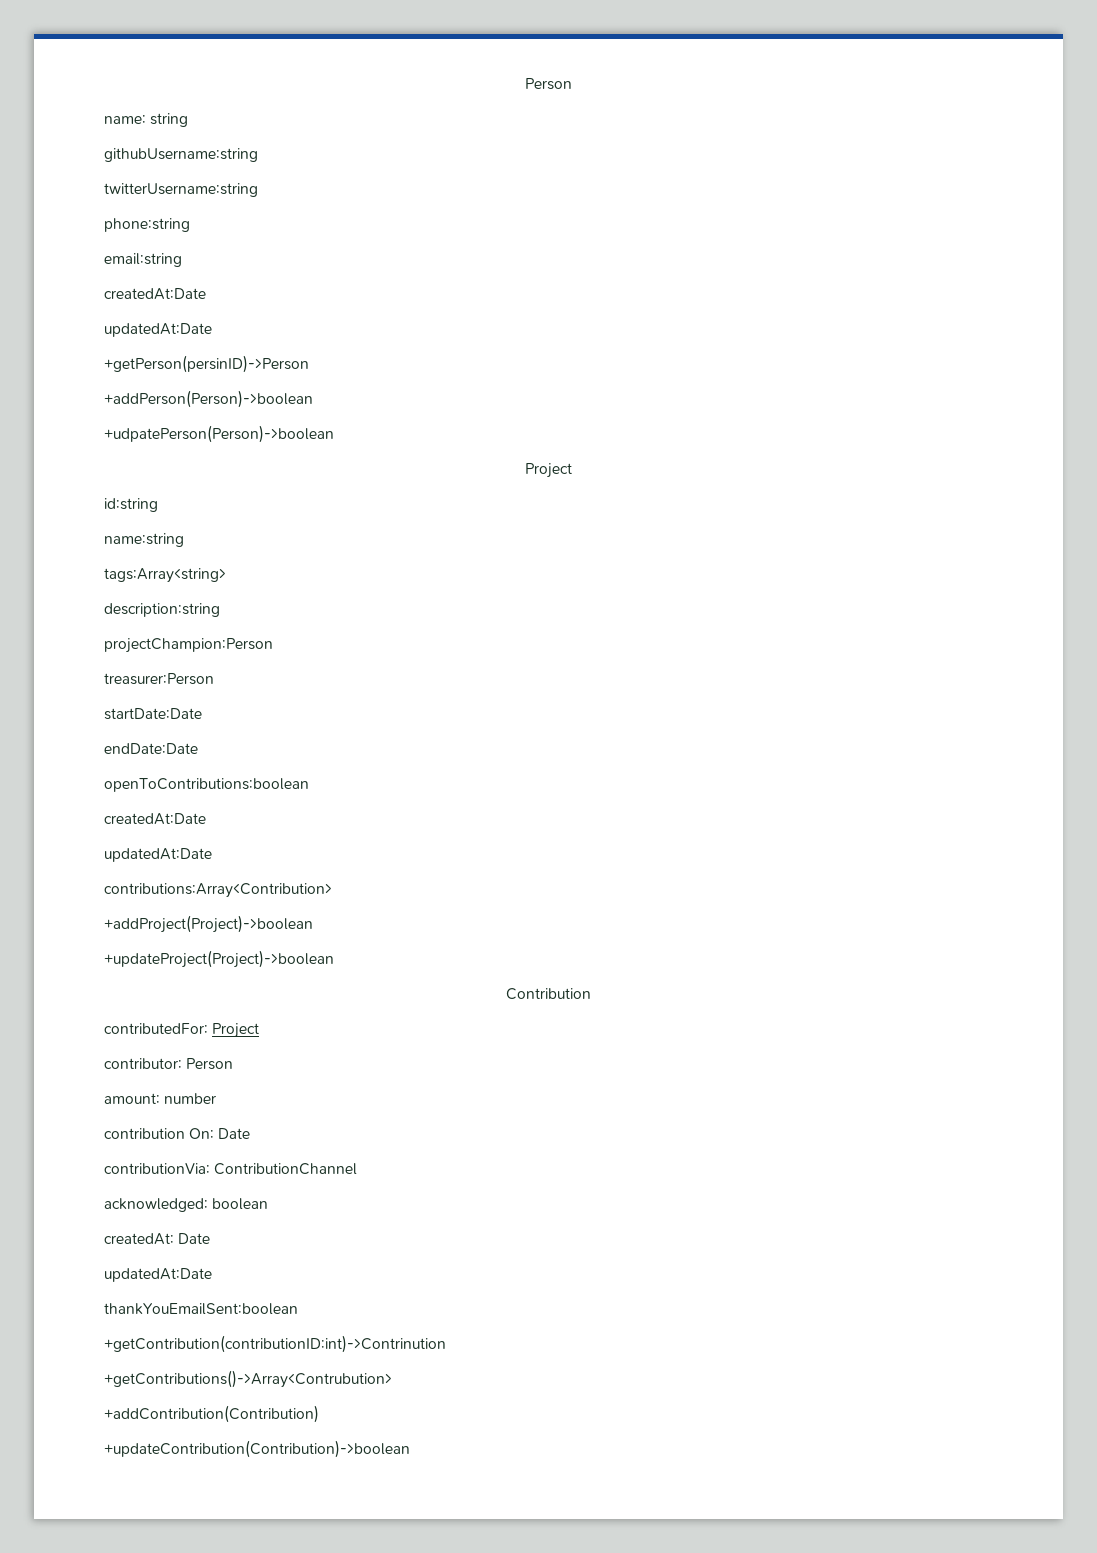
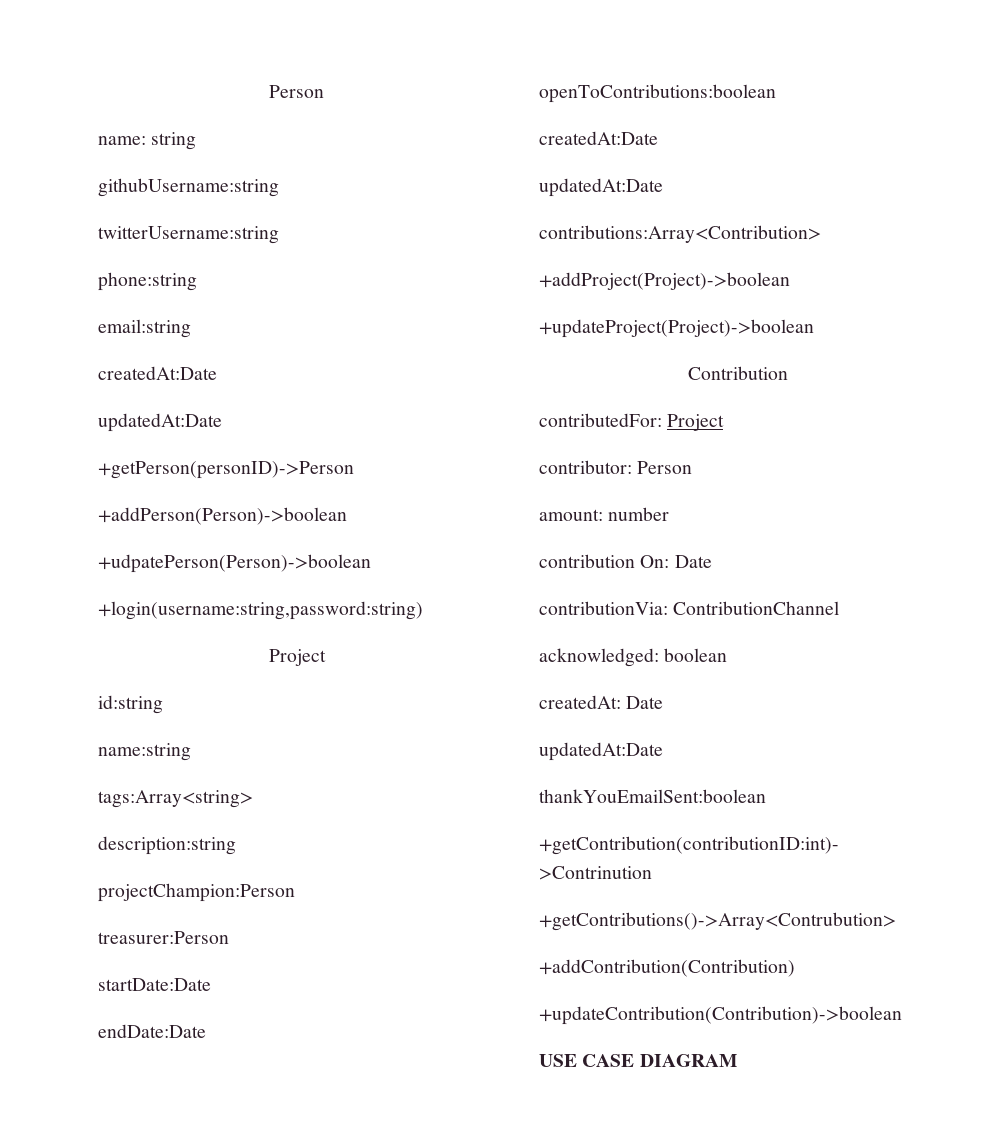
[104,355,309,373] +getPerson(persinID)->Person -> [98,461,354,479] +getPerson(personID)->Person
(334, 434) none -> [98,601,423,620] // +login(username:string,password:string)
(410, 1449) none -> [539,1054,737,1067] // USE CASE DIAGRAM

